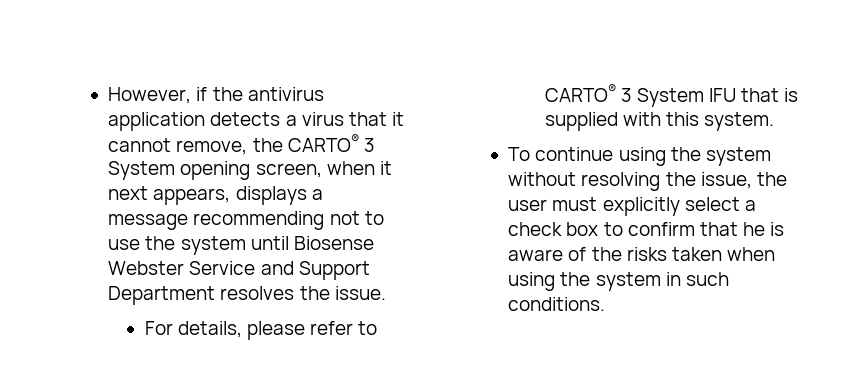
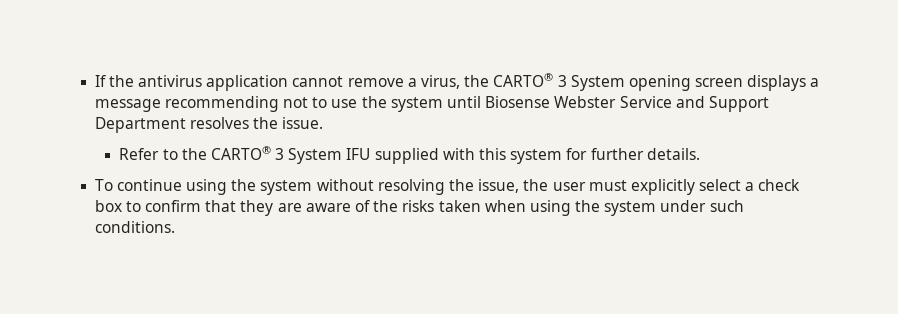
[108,87,208,104] However, if -> [94,75,106,87] If
[210,112,404,126] [108,138,248,155] detects a virus that it cannot remove, -> [292,75,460,89] cannot remove a virus,
[255,161,392,178] [108,186,231,205] screen, when it next appears, -> [695,78,744,87] screen
[144,321,378,340] For details, please refer to -> [119,148,207,160] Refer to the
[741,88,799,102] that is -> (371, 154) none
[703,112,774,131] system. -> [510,148,700,164] system for further details.
[742,222,785,236] he is -> [240,200,302,216] they are
[665,272,681,286] in -> [660,200,707,212] under

